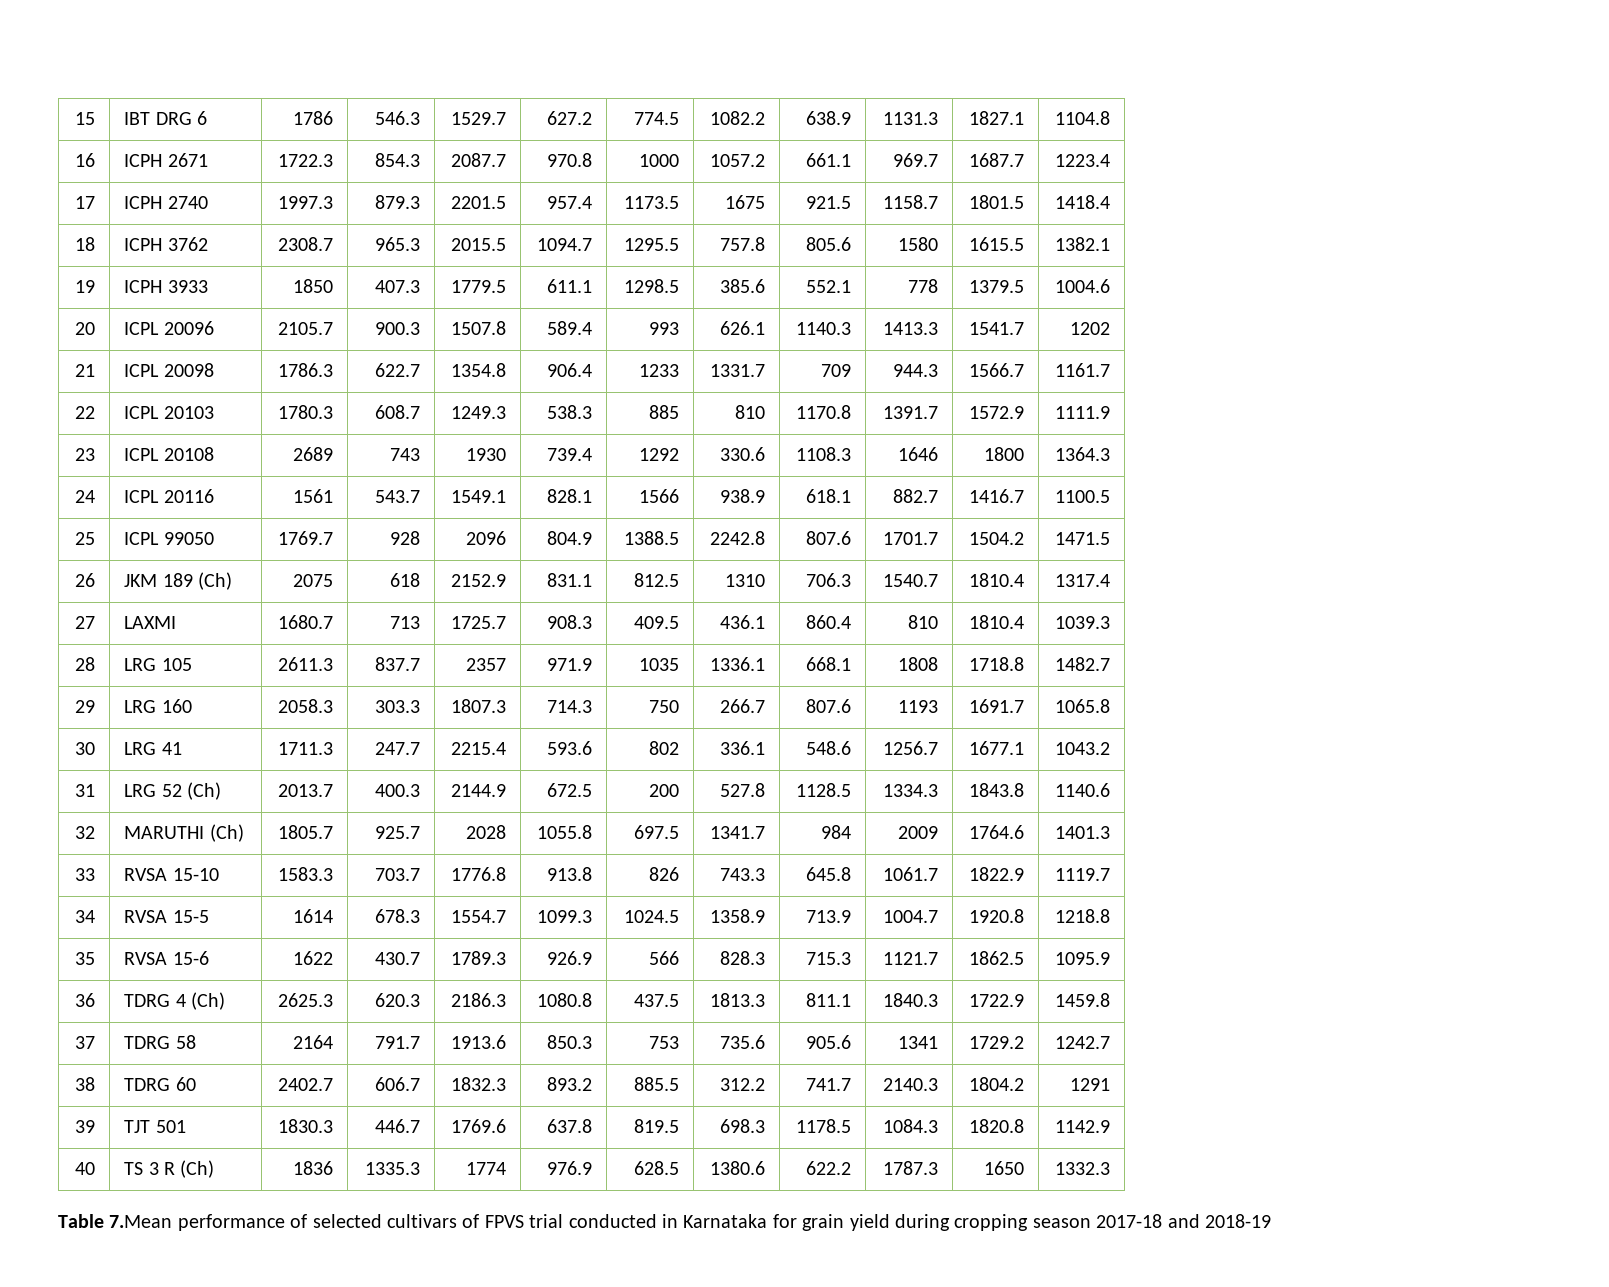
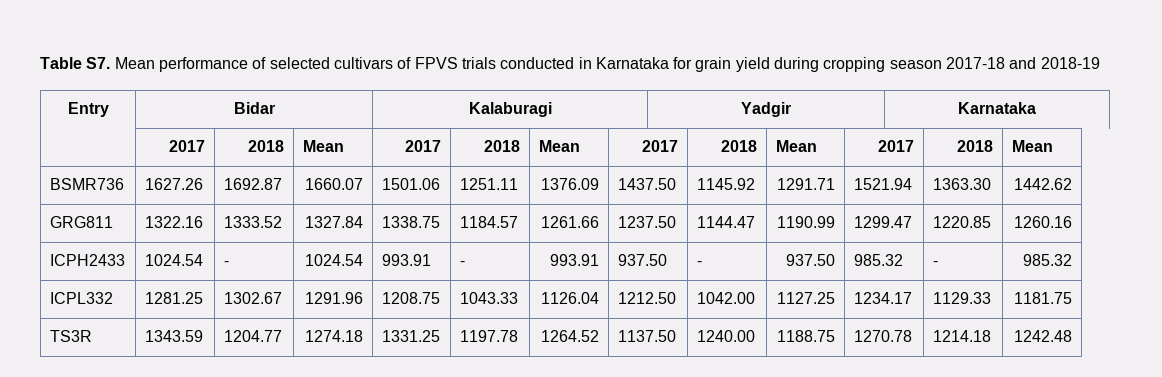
[74,112,95,125] [124,111,207,125] [292,111,333,125] [374,111,420,125] [450,112,506,125] [546,111,592,125] [633,112,679,125] [709,111,765,125] [805,111,851,125] [882,112,938,125] [968,111,1024,125] [1054,111,1110,125] [74,153,95,167] [124,153,208,167] [277,154,333,167] [374,153,420,167] [450,153,506,167] [546,153,592,167] [638,154,679,167] [709,154,765,167] [805,153,851,167] [892,153,938,167] [968,153,1024,167] [1054,154,1110,167] [74,196,95,209] [124,196,208,209] [277,196,333,209] [374,195,420,209] [450,196,506,209] [546,196,592,209] [623,196,679,209] [724,195,765,209] [805,196,851,209] [882,195,938,209] [968,195,1024,209] [1054,195,1110,209] [74,237,95,251] [124,237,208,251] [277,237,333,251] [374,237,420,251] [450,238,506,251] [536,238,592,251] [623,238,679,251] [719,237,765,251] [805,237,851,251] [897,237,938,251] [968,237,1024,251] [1054,237,1110,251] [74,280,95,293] [124,280,208,293] [292,279,333,293] [374,280,420,293] [450,280,506,293] [546,279,592,293] [623,279,679,293] [719,279,765,293] [805,280,851,293] [907,279,938,293] [968,280,1024,293] [1054,279,1110,293] [74,322,95,335] [124,321,214,335] [277,322,333,335] [374,322,420,335] [450,321,506,335] [546,321,592,335] [648,322,679,335] [719,321,765,335] [795,322,851,335] [882,322,938,335] [968,322,1024,335] [1069,322,1110,335] [74,364,95,377] [124,363,214,377] [277,363,333,377] [374,363,420,377] [450,363,506,377] [546,363,592,377] [638,364,679,377] [709,364,765,377] [820,364,851,377] [892,364,938,377] [968,363,1024,377] [1054,363,1110,377] [74,406,95,419] [124,406,214,419] [277,405,333,419] [374,405,420,419] [450,406,506,419] [546,405,592,419] [648,405,679,419] [734,405,765,419] [795,405,851,419] [882,406,938,419] [968,406,1024,419] [1054,406,1110,419] [74,448,95,461] [124,447,214,461] [292,447,333,461] [389,448,420,461] [465,448,506,461] [546,448,592,461] [638,448,679,461] [719,447,765,461] [795,447,851,461] [897,447,938,461] [983,447,1024,461] [1054,447,1110,461] [74,490,95,503] [124,489,214,503] [292,489,333,503] [374,490,420,503] [450,490,506,503] [546,489,592,503] [638,489,679,503] [719,489,765,503] [805,489,851,503] [892,489,938,503] [968,489,1024,503] [1054,490,1110,503] [74,532,95,545] [124,532,214,545] [277,531,333,545] [389,531,420,545] [465,531,506,545] [546,531,592,545] [623,531,679,545] [709,531,765,545] [805,531,851,545] [882,532,938,545] [968,532,1024,545] [1054,532,1110,545] [74,573,95,587] [124,572,232,590] [292,574,333,587] [389,573,420,587] [450,574,506,587] [546,573,592,587] [633,573,679,587] [724,574,765,587] [805,573,851,587] [882,574,938,587] [968,573,1024,587] [1054,574,1110,587] [74,616,95,629] [124,616,177,629] [277,615,333,629] [389,616,420,629] [450,616,506,629] [546,615,592,629] [633,616,679,629] [719,615,765,629] [805,615,851,629] [907,615,938,629] [968,615,1024,629] [1054,616,1110,629] [74,657,95,671] [124,658,192,671] [277,657,333,671] [374,657,420,671] [465,658,506,671] [546,658,592,671] [638,658,679,671] [709,657,765,671] [805,657,851,671] [897,657,938,671] [968,657,1024,671] [1054,657,1110,671] [74,700,95,713] [124,699,192,713] [277,699,333,713] [374,700,420,713] [450,699,506,713] [546,700,592,713] [648,700,679,713] [719,699,765,713] [805,699,851,713] [897,700,938,713] [968,699,1024,713] [1054,699,1110,713] [74,742,95,755] [124,742,182,755] [277,742,333,755] [374,742,420,755] [450,742,506,755] [546,741,592,755] [648,741,679,755] [719,741,765,755] [805,741,851,755] [882,741,938,755] [968,741,1024,755] [1054,742,1110,755] [74,784,95,797] [124,782,221,800] [277,784,333,797] [374,784,420,797] [450,784,506,797] [546,783,592,797] [648,784,679,797] [719,783,765,797] [795,783,851,797] [882,784,938,797] [968,783,1024,797] [1054,783,1110,797] [74,826,95,839] [124,824,244,842] [277,825,333,839] [374,826,420,839] [465,825,506,839] [536,825,592,839] [633,825,679,839] [709,826,765,839] [820,825,851,839] [897,826,938,839] [968,825,1024,839] [1054,826,1110,839] [74,868,95,881] [124,868,219,881] [277,867,333,881] [374,868,420,881] [450,867,506,881] [546,867,592,881] [648,867,679,881] [719,868,765,881] [805,867,851,881] [882,867,938,881] [968,867,1024,881] [1054,868,1110,881] [74,910,95,923] [124,910,209,923] [292,909,333,923] [374,909,420,923] [450,910,506,923] [536,910,592,923] [623,910,679,923] [709,909,765,923] [805,910,851,923] [882,910,938,923] [968,909,1024,923] [1054,909,1110,923] [74,952,95,965] [124,951,209,965] [292,951,333,965] [374,952,420,965] [450,951,506,965] [546,951,592,965] [648,951,679,965] [719,951,765,965] [805,952,851,965] [882,952,938,965] [968,951,1024,965] [1054,952,1110,965] [74,993,95,1007] [124,992,225,1010] [277,993,333,1007] [374,993,420,1007] [450,993,506,1007] [536,993,592,1007] [633,994,679,1007] [709,993,765,1007] [805,993,851,1007] [882,993,938,1007] [968,994,1024,1007] [1054,993,1110,1007] [74,1036,95,1049] [124,1035,196,1049] [292,1035,333,1049] [374,1036,420,1049] [450,1035,506,1049] [546,1035,592,1049] [648,1036,679,1049] [719,1035,765,1049] [805,1035,851,1049] [897,1036,938,1049] [968,1036,1024,1049] [1054,1036,1110,1049] [74,1077,95,1091] [124,1077,196,1091] [277,1078,333,1091] [374,1077,420,1091] [450,1077,506,1091] [546,1077,592,1091] [633,1077,679,1091] [719,1078,765,1091] [805,1078,851,1091] [882,1078,938,1091] [968,1077,1024,1091] [1069,1078,1110,1091] [74,1120,95,1133] [124,1120,186,1133] [277,1119,333,1133] [374,1119,420,1133] [450,1119,506,1133] [546,1119,592,1133] [633,1119,679,1133] [719,1119,765,1133] [795,1119,851,1133] [882,1119,938,1133] [968,1119,1024,1133] [1054,1120,1110,1133] [74,1162,95,1175] [124,1160,215,1178] [292,1161,333,1175] [364,1162,420,1175] [465,1162,506,1175] [546,1161,592,1175] [633,1161,679,1175] [709,1161,765,1175] [805,1161,851,1175] [882,1161,938,1175] [983,1161,1024,1175] [1054,1162,1110,1175] [58,1214,173,1228] 15 | IBT DRG 6 | 1786 | 546.3 | 1529.7 | 627.2 | 774.5 | 1082.2 | 638.9 | 1131.3 | 1827.1 | 1104.8 // 16 | ICPH 2671 | 1722.3 | 854.3 | 2087.7 | 970.8 | 1000 | 1057.2 | 661.1 | 969.7 | 1687.7 | 1223.4 // 17 | ICPH 2740 | 1997.3 | 879.3 | 2201.5 | 957.4 | 1173.5 | 1675 | 921.5 | 1158.7 | 1801.5 | 1418.4 // 18 | ICPH 3762 | 2308.7 | 965.3 | 2015.5 | 1094.7 | 1295.5 | 757.8 | 805.6 | 1580 | 1615.5 | 1382.1 // 19 | ICPH 3933 | 1850 | 407.3 | 1779.5 | 611.1 | 1298.5 | 385.6 | 552.1 | 778 | 1379.5 | 1004.6 // 20 | ICPL 20096 | 2105.7 | 900.3 | 1507.8 | 589.4 | 993 | 626.1 | 1140.3 | 1413.3 | 1541.7 | 1202 // 21 | ICPL 20098 | 1786.3 | 622.7 | 1354.8 | 906.4 | 1233 | 1331.7 | 709 | 944.3 | 1566.7 | 1161.7 // 22 | ICPL 20103 | 1780.3 | 608.7 | 1249.3 | 538.3 | 885 | 810 | 1170.8 | 1391.7 | 1572.9 | 1111.9 // 23 | ICPL 20108 | 2689 | 743 | 1930 | 739.4 | 1292 | 330.6 | 1108.3 | 1646 | 1800 | 1364.3 // 24 | ICPL 20116 | 1561 | 543.7 | 1549.1 | 828.1 | 1566 | 938.9 | 618.1 | 882.7 | 1416.7 | 1100.5 // 25 | ICPL 99050 | 1769.7 | 928 | 2096 | 804.9 | 1388.5 | 2242.8 | 807.6 | 1701.7 | 1504.2 | 1471.5 // 26 | JKM 189 (Ch) | 2075 | 618 | 2152.9 | 831.1 | 812.5 | 1310 | 706.3 | 1540.7 | 1810.4 | 1317.4 // 27 | LAXMI | 1680.7 | 713 | 1725.7 | 908.3 | 409.5 | 436.1 | 860.4 | 810 | 1810.4 | 1039.3 // 28 | LRG 105 | 2611.3 | 837.7 | 2357 | 971.9 | 1035 | 1336.1 | 668.1 | 1808 | 1718.8 | 1482.7 // 29 | LRG 160 | 2058.3 | 303.3 | 1807.3 | 714.3 | 750 | 266.7 | 807.6 | 1193 | 1691.7 | 1065.8 // 30 | LRG 41 | 1711.3 | 247.7 | 2215.4 | 593.6 | 802 | 336.1 | 548.6 | 1256.7 | 1677.1 | 1043.2 // 31 | LRG 52 (Ch) | 2013.7 | 400.3 | 2144.9 | 672.5 | 200 | 527.8 | 1128.5 | 1334.3 | 1843.8 | 1140.6 // 32 | MARUTHI (Ch) | 1805.7 | 925.7 | 2028 | 1055.8 | 697.5 | 1341.7 | 984 | 2009 | 1764.6 | 1401.3 // 33 | RVSA 15-10 | 1583.3 | 703.7 | 1776.8 | 913.8 | 826 | 743.3 | 645.8 | 1061.7 | 1822.9 | 1119.7 // 34 | RVSA 15-5 | 1614 | 678.3 | 1554.7 | 1099.3 | 1024.5 | 1358.9 | 713.9 | 1004.7 | 1920.8 | 1218.8 // 35 | RVSA 15-6 | 1622 | 430.7 | 1789.3 | 926.9 | 566 | 828.3 | 715.3 | 1121.7 | 1862.5 | 1095.9 // 36 | TDRG 4 (Ch) | 2625.3 | 620.3 | 2186.3 | 1080.8 | 437.5 | 1813.3 | 811.1 | 1840.3 | 1722.9 | 1459.8 // 37 | TDRG 58 | 2164 | 791.7 | 1913.6 | 850.3 | 753 | 735.6 | 905.6 | 1341 | 1729.2 | 1242.7 // 38 | TDRG 60 | 2402.7 | 606.7 | 1832.3 | 893.2 | 885.5 | 312.2 | 741.7 | 2140.3 | 1804.2 | 1291 // 39 | TJT 501 | 1830.3 | 446.7 | 1769.6 | 637.8 | 819.5 | 698.3 | 1178.5 | 1084.3 | 1820.8 | 1142.9 // 40 | TS 3 R (Ch) | 1836 | 1335.3 | 1774 | 976.9 | 628.5 | 1380.6 | 622.2 | 1787.3 | 1650 | 1332.3 // Table 7.Mean -> [40,57,155,69] Table S7. Mean
[529,1214,564,1228] trial -> [461,57,496,69] trials
(1271, 1221) none -> [67,102,109,117] [233,102,275,114] [468,102,552,117] [741,102,791,117] [958,102,1036,114] [169,140,206,152] [248,140,285,152] [302,140,344,152] [405,140,442,152] [484,140,521,152] [538,140,580,152] [642,140,679,152] [721,140,758,152] [775,140,817,152] [878,140,915,152] [957,140,994,152] [1011,140,1053,152] [49,178,124,190] [144,178,203,190] [223,178,282,190] [305,178,364,190] [381,178,440,190] [459,178,518,190] [541,178,600,190] [617,178,676,190] [696,178,755,190] [777,178,836,190] [853,178,912,190] [932,178,991,190] [1014,178,1073,190] [49,216,113,228] [144,216,203,228] [223,216,282,228] [305,216,364,228] [381,216,440,228] [459,216,518,228] [541,216,600,228] [617,216,676,228] [696,216,755,228] [777,216,836,228] [853,216,912,228] [932,216,991,228] [1014,216,1073,228] [49,254,125,266] [144,254,203,266] [223,261,229,266] [305,254,364,266] [381,254,431,266] [459,261,465,266] [550,254,600,266] [617,254,667,266] [696,261,702,266] [786,254,836,266] [853,254,903,266] [932,261,938,266] [1023,254,1073,266] [49,292,113,304] [144,292,203,304] [223,292,282,304] [305,292,364,304] [381,292,440,304] [459,292,518,304] [541,292,600,304] [617,292,676,304] [696,292,755,304] [777,292,836,304] [853,292,912,304] [932,292,991,304] [1014,292,1073,304] [49,330,92,342] [144,330,203,342] [223,330,282,342] [305,330,364,342] [381,330,440,342] [459,330,518,342] [541,330,600,342] [617,330,676,342] [696,330,755,342] [777,330,836,342] [853,330,912,342] [932,330,991,342] [1014,330,1073,342] // Entry | Bidar | Kalaburagi | Yadgir | Karnataka // | 2017 | 2018 | Mean | 2017 | 2018 | Mean | 2017 | 2018 | Mean | 2017 | 2018 | Mean // BSMR736 | 1627.26 | 1692.87 | 1660.07 | 1501.06 | 1251.11 | 1376.09 | 1437.50 | 1145.92 | 1291.71 | 1521.94 | 1363.30 | 1442.62 // GRG811 | 1322.16 | 1333.52 | 1327.84 | 1338.75 | 1184.57 | 1261.66 | 1237.50 | 1144.47 | 1190.99 | 1299.47 | 1220.85 | 1260.16 // ICPH2433 | 1024.54 | - | 1024.54 | 993.91 | - | 993.91 | 937.50 | - | 937.50 | 985.32 | - | 985.32 // ICPL332 | 1281.25 | 1302.67 | 1291.96 | 1208.75 | 1043.33 | 1126.04 | 1212.50 | 1042.00 | 1127.25 | 1234.17 | 1129.33 | 1181.75 // TS3R | 1343.59 | 1204.77 | 1274.18 | 1331.25 | 1197.78 | 1264.52 | 1137.50 | 1240.00 | 1188.75 | 1270.78 | 1214.18 | 1242.48

